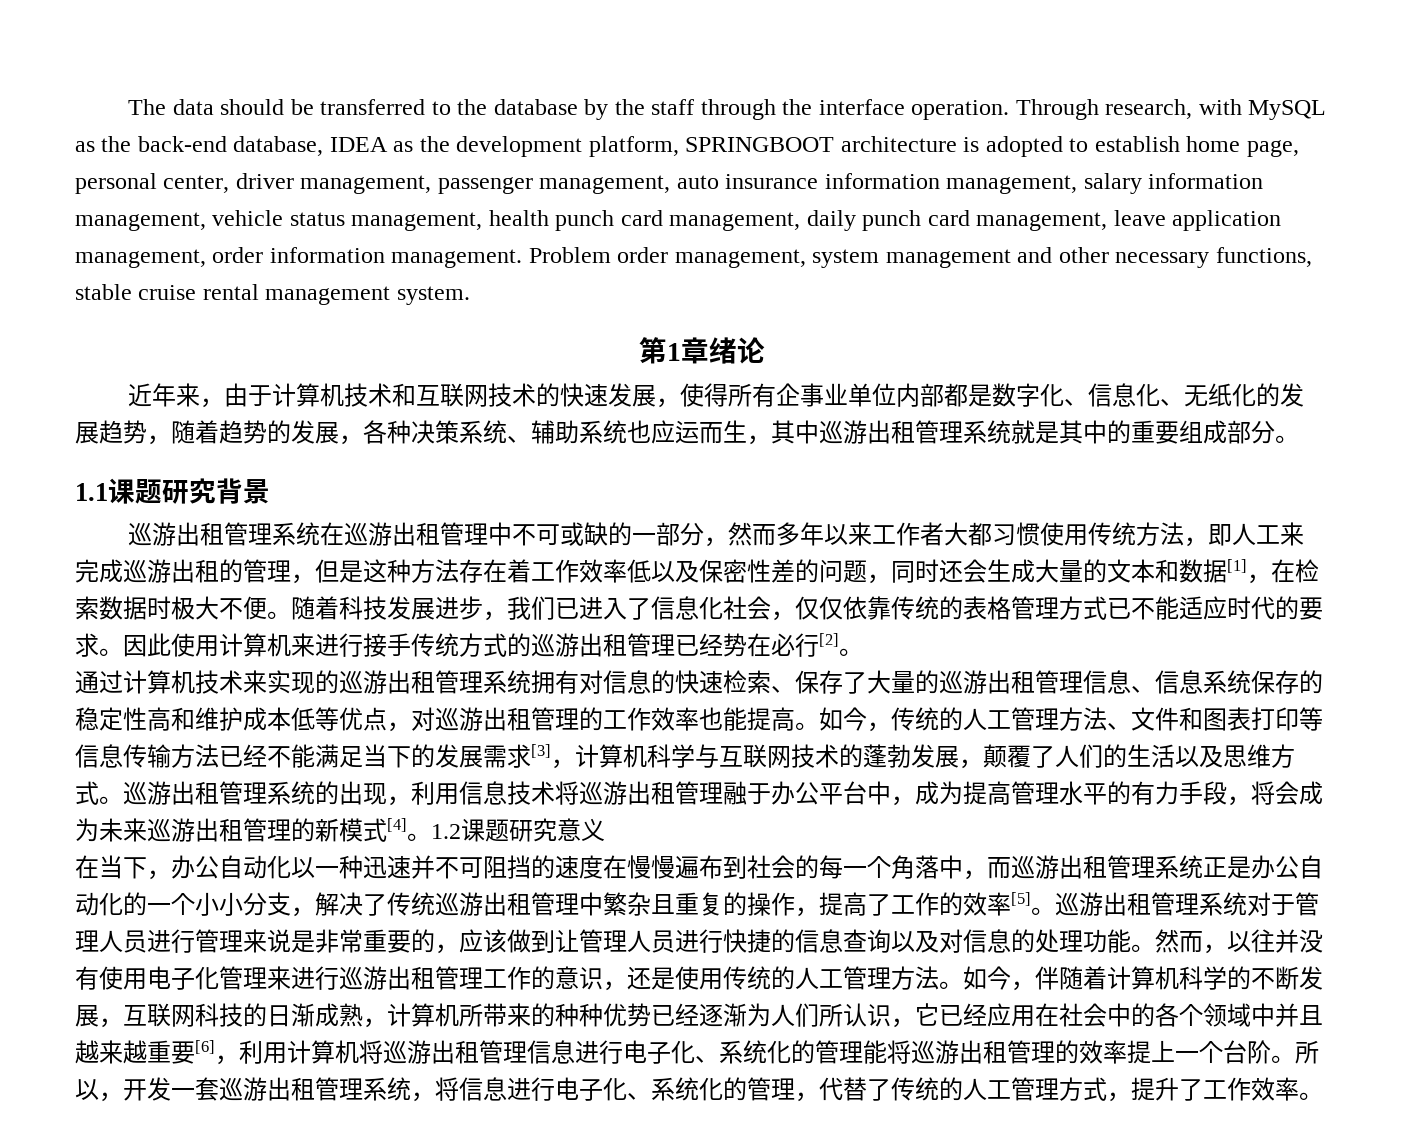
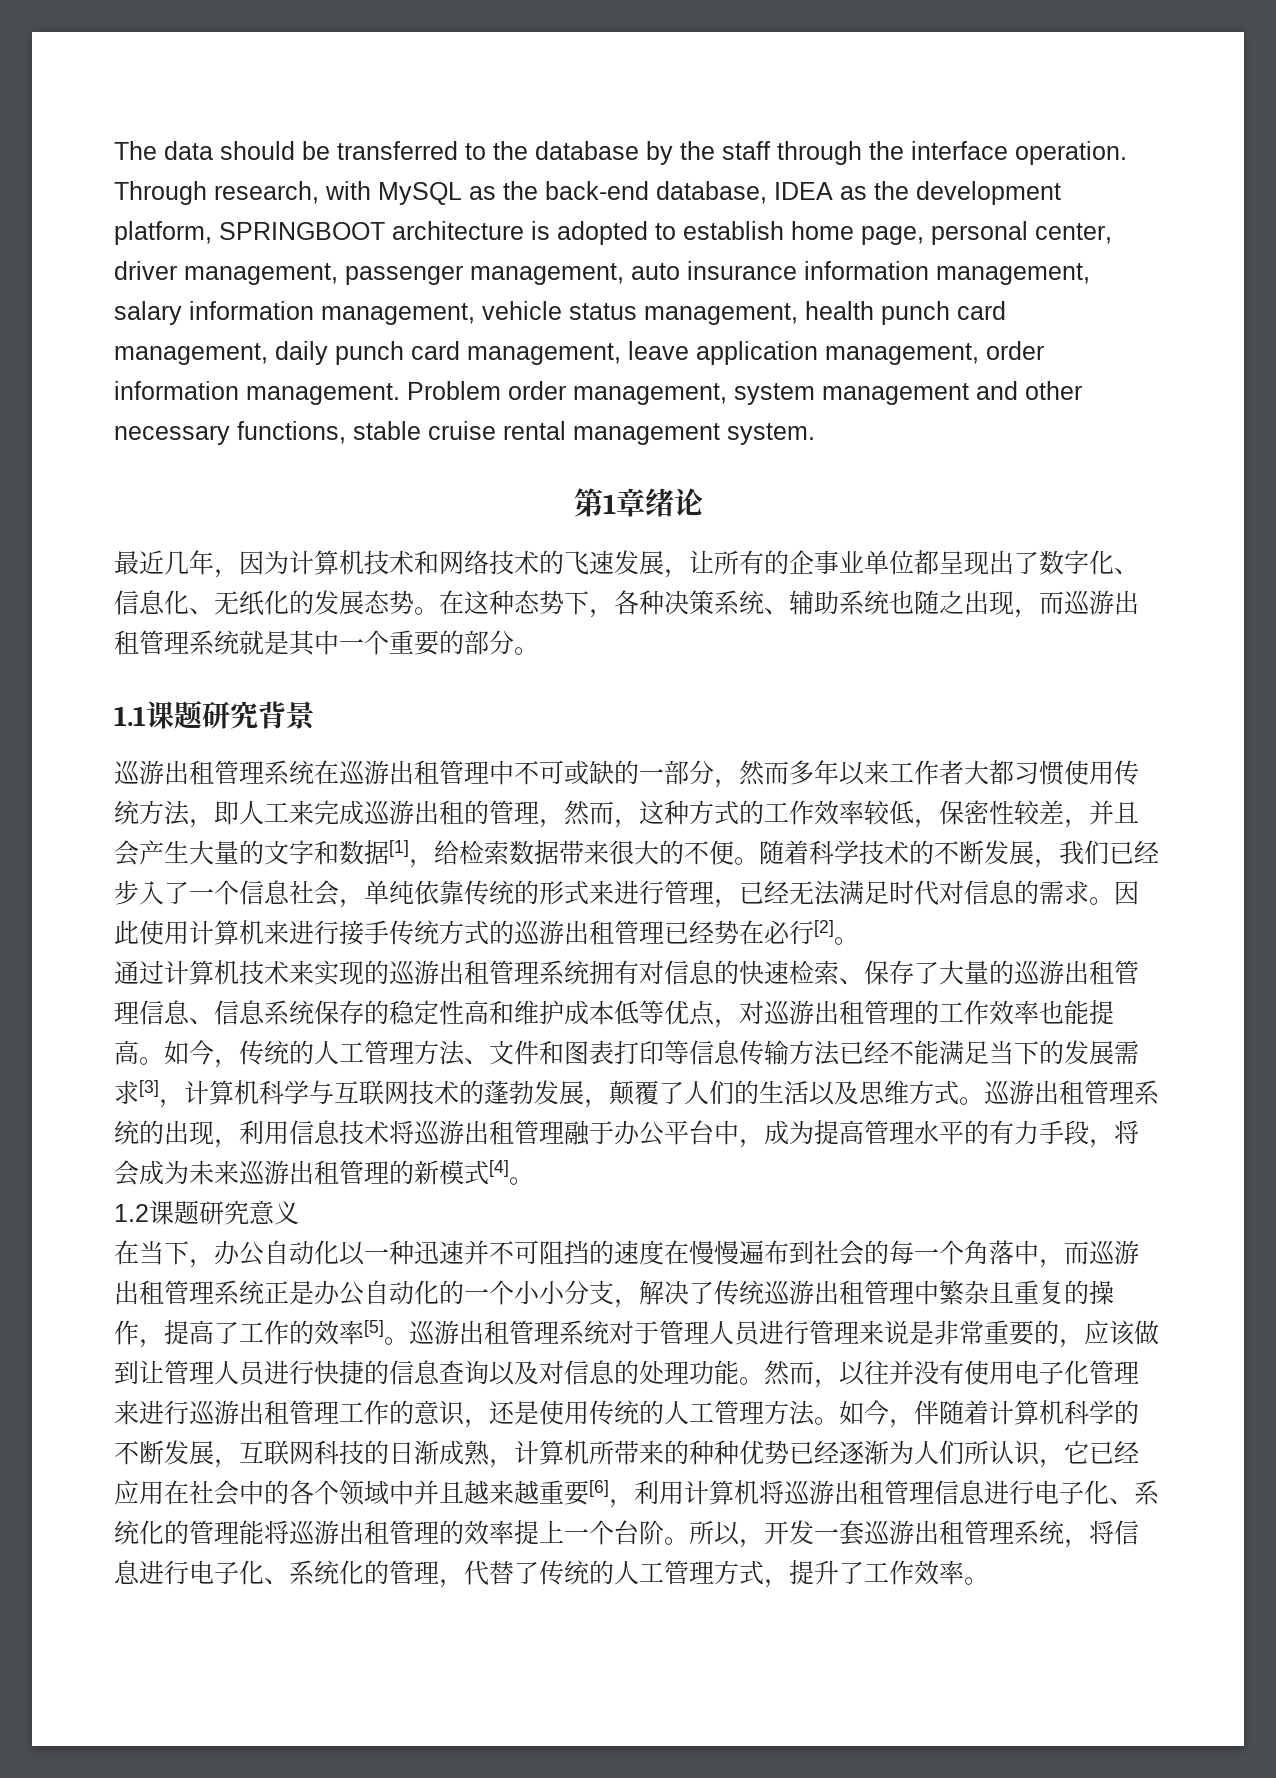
[128,383,993,408] 近年来，由于计算机技术和互联网技术的快速发展，使得所有企事业单位内部都是 -> [114,550,1039,578] 最近几年，因为计算机技术和网络技术的飞速发展，让所有的企事业单位都呈现出了
[99,420,339,445] 趋势，随着趋势的发展 -> [364,590,589,615] 态势。在这种态势下
[651,420,819,445] 应运而生，其中 -> [914,590,1064,618] 随之出现，而
[1107,420,1227,444] 的重要组成 -> [339,630,464,656] 一个重要的
[315,559,1035,584] 但是这种方法存在着工作效率低以及保密性差的问题，同时还会生成 -> [564,800,1139,828] [114,840,189,866] 然而，这种方式的工作效率较低，保密性较差，并且会产生
[1131,559,1155,583] 本 -> [289,840,314,864] 字
[1271,559,1295,583] 在 -> [434,840,459,865] 给
[147,596,219,620] 时极大 -> [559,840,684,865] 带来很大的
[363,596,1323,621] 技发展进步，我们已进入了信息化社会，仅仅依靠传统的表格管理方式已不能适应时代的要 -> [834,840,1159,868] [114,880,1064,908] 学技术的不断发展，我们已经步入了一个信息社会，单纯依靠传统的形式来进行管理，已经无法满足时代对信息的需
(431, 837) none -> (534, 1181) //

